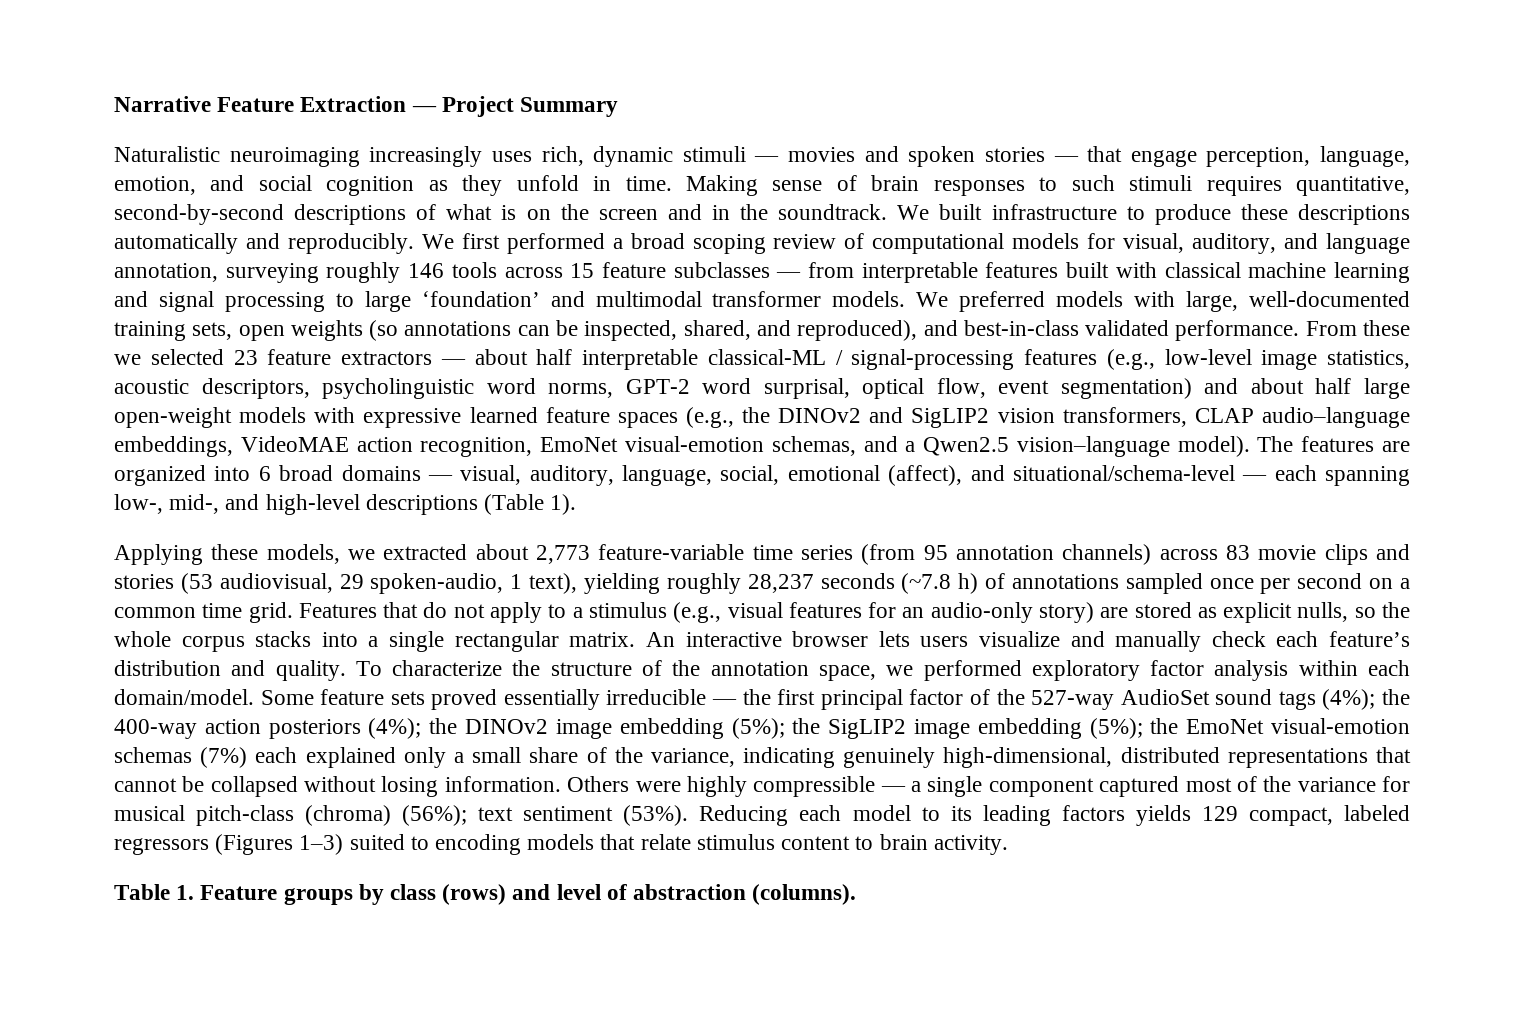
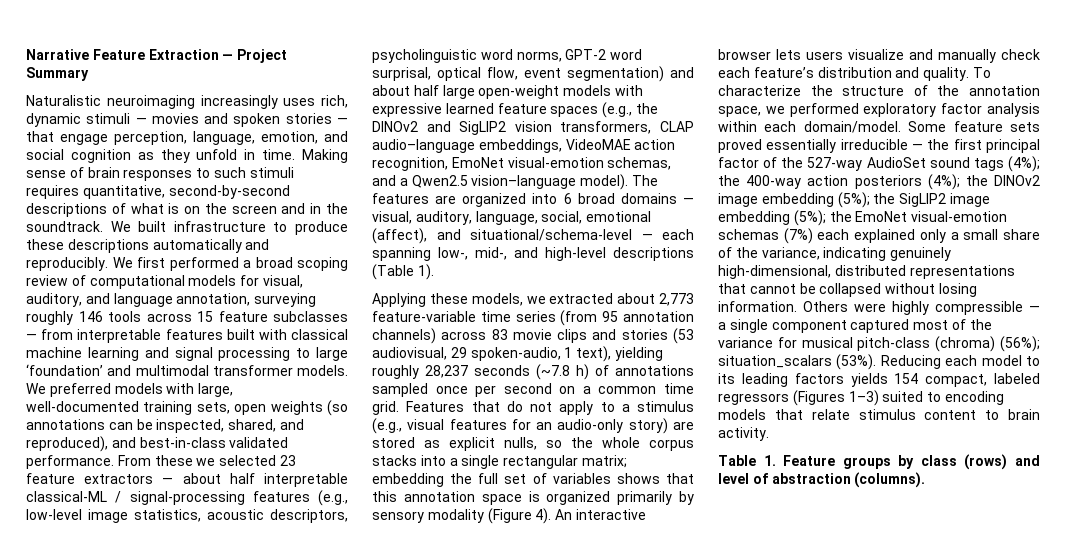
[569,632,636,647] matrix. -> [581,455,627,468] [372,473,694,487] [372,491,694,505] [372,508,552,524] matrix; embedding the full set of variables shows that this annotation space is organized primarily by sensory modality (Figure 4).
[478,806,614,821] text sentiment -> [718,355,832,368] situation_scalars
[1201,806,1238,821] 129 -> [894,373,919,384] 154

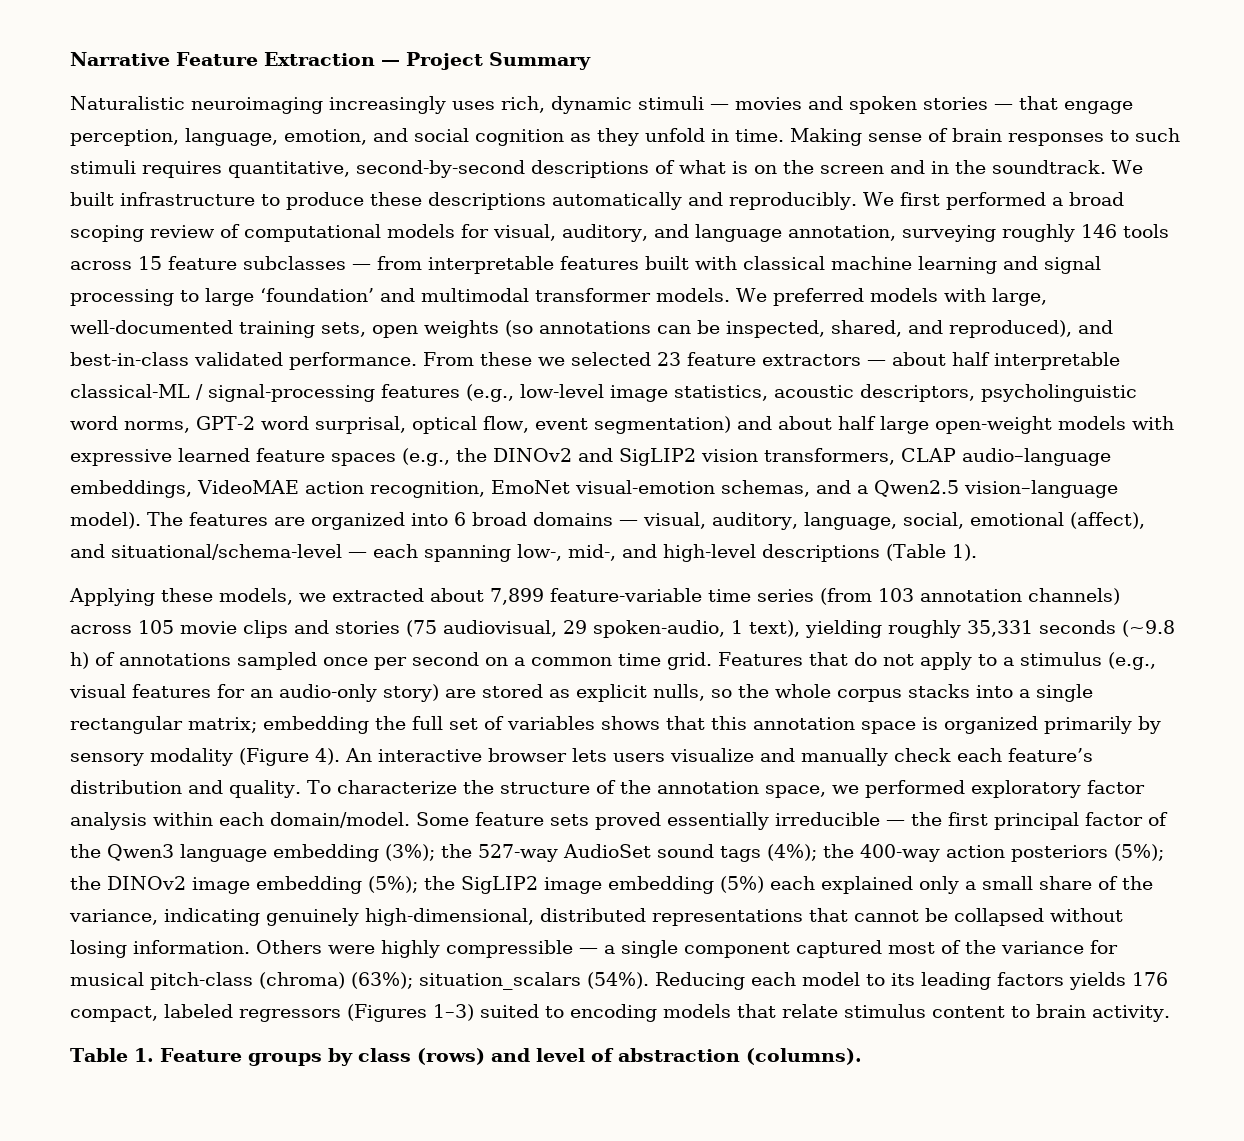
[659,293,694,306] 2,773 -> [490,588,544,605] 7,899
[602,311,619,322] 95 -> [878,588,914,602] 103
[491,329,508,340] 83 -> [138,620,174,634] 105
[673,328,694,344] (53 -> [406,620,437,637] (75
[425,364,570,380] 28,237 seconds (~7.8 -> [967,620,1175,637] 35,331 seconds (~9.8
(804, 162) none -> [107,844,472,862] Qwen3 language embedding (3%); the
[927,174,960,190] (4%); -> [1114,844,1164,861] (5%);
[793,210,1008,226] [718,228,813,244] (5%); the EmoNet visual-emotion schemas (7%) -> [720,876,764,893] (5%)
[1000,336,1040,352] [718,354,877,370] (56%); situation_scalars (53%). -> [351,972,649,990] (63%); situation_scalars (54%).
[894,373,919,384] 154 -> [1132,972,1168,986] 176

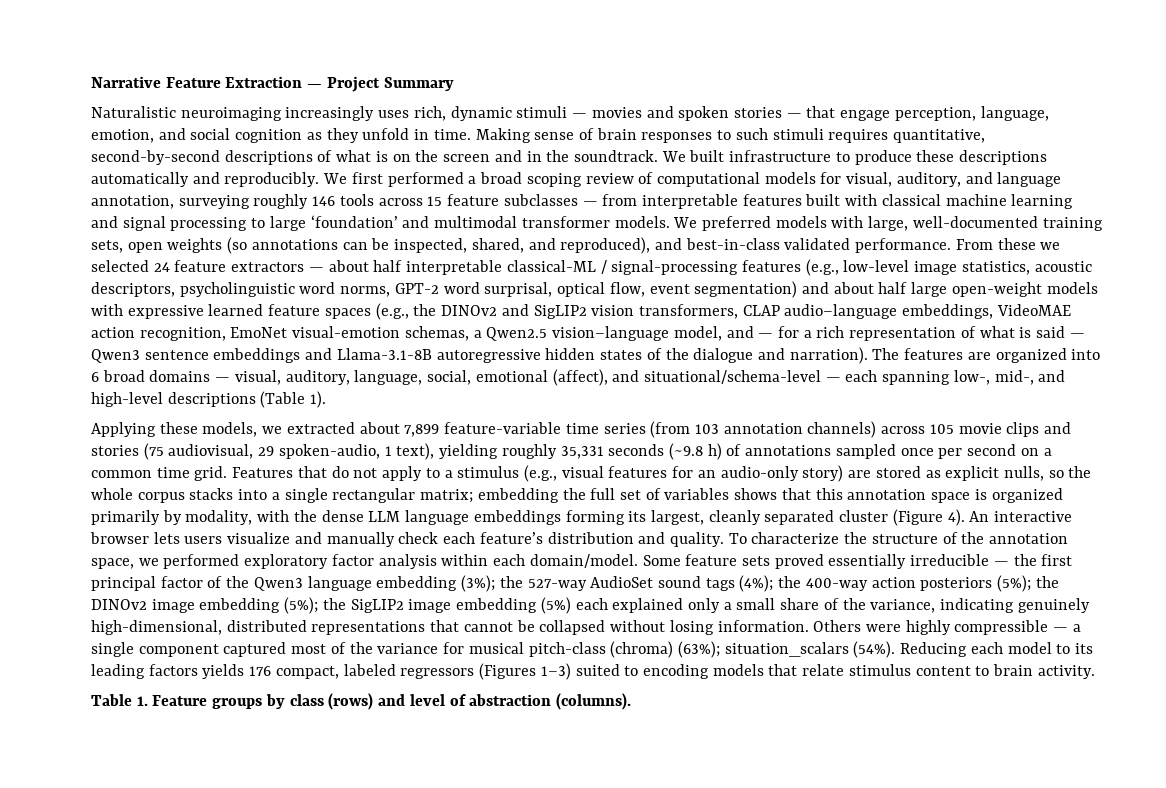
[657,352,681,366] 23 -> [153,262,170,272] 24
[816,480,851,494] and -> (469, 333) none
[70,512,141,529] model). -> [673,326,1085,341] [91,347,868,364] model, and — for a rich representation of what is said — Qwen3 sentence embeddings and Llama-3.1-8B autoregressive hidden states of the dialogue and narration).
[70,748,233,766] sensory modality -> [185,510,889,525] modality, with the dense LLM language embeddings forming its largest, cleanly separated cluster

